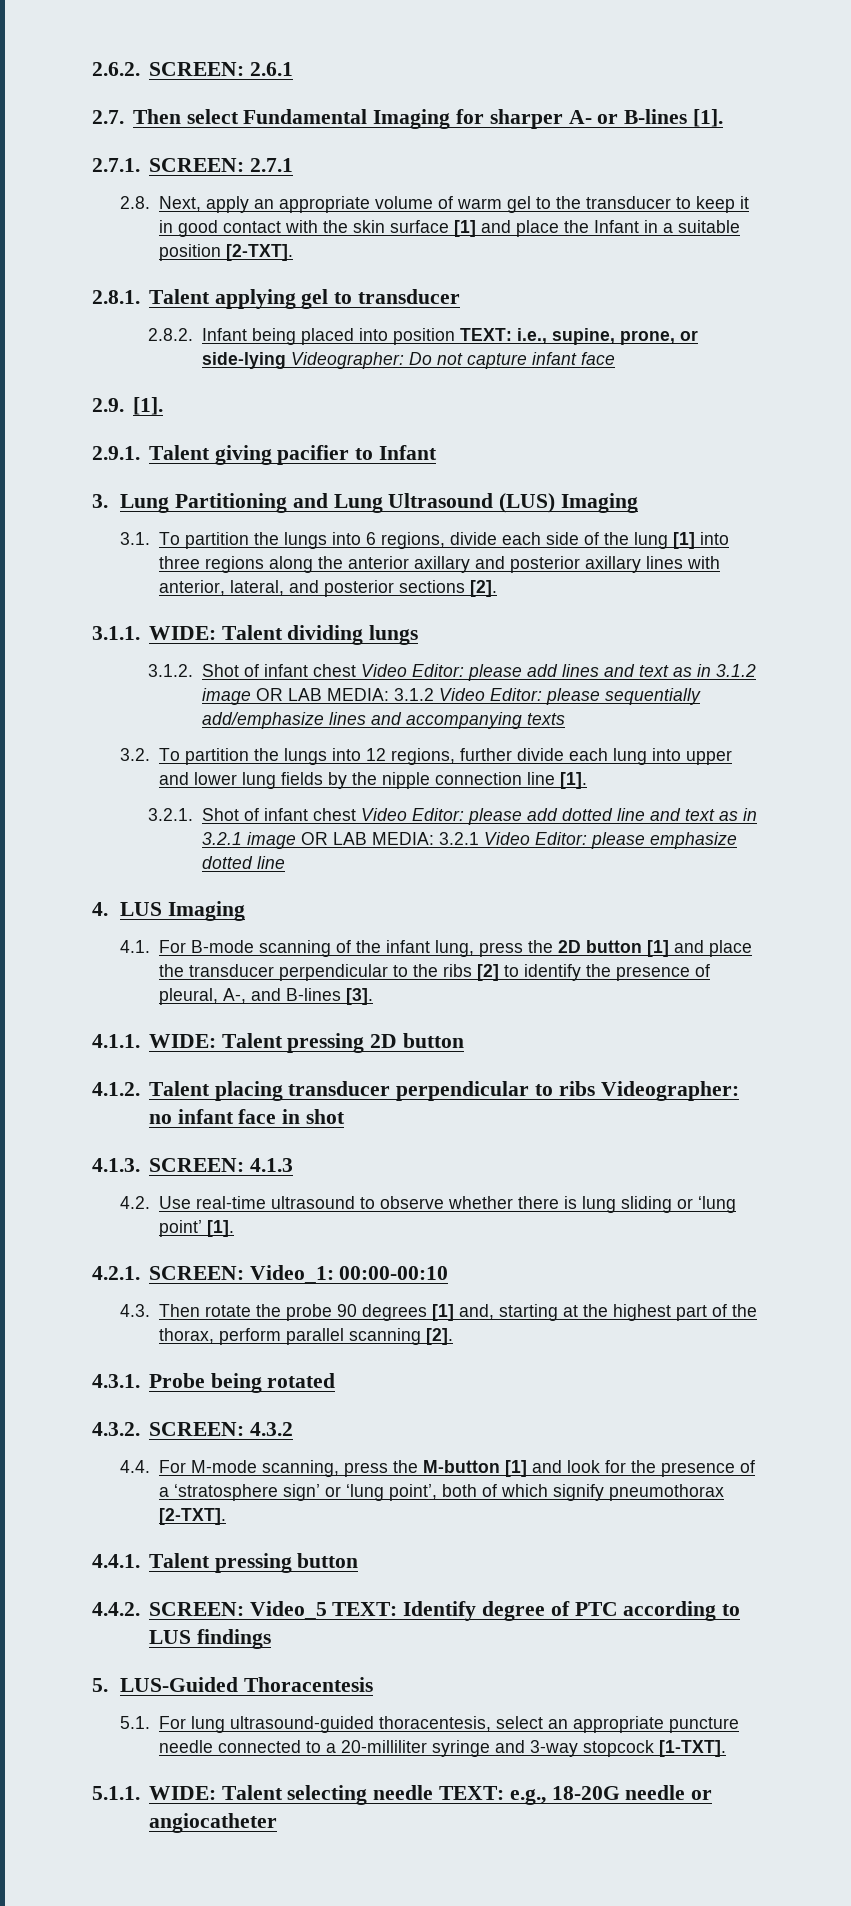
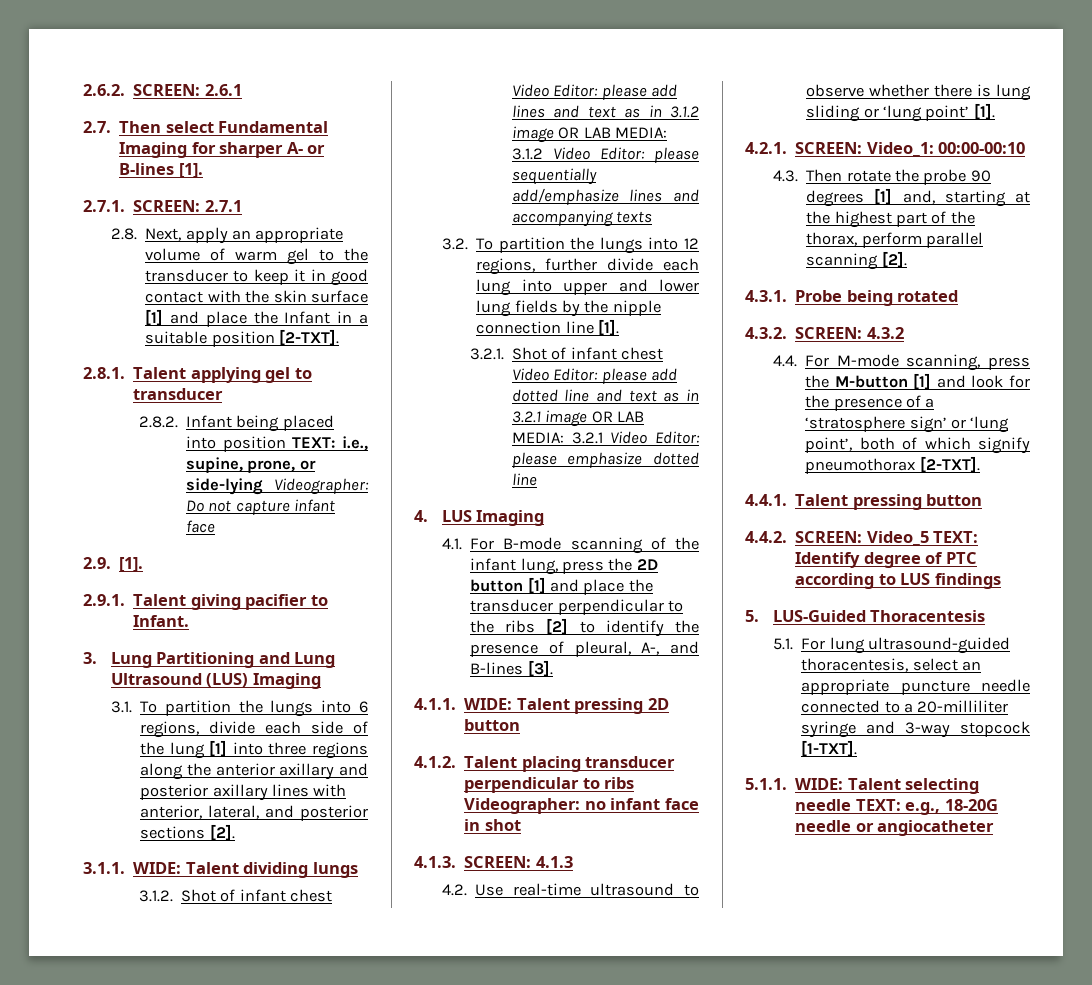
[378,445,437,460] Infant -> [133,615,190,627] Infant.

